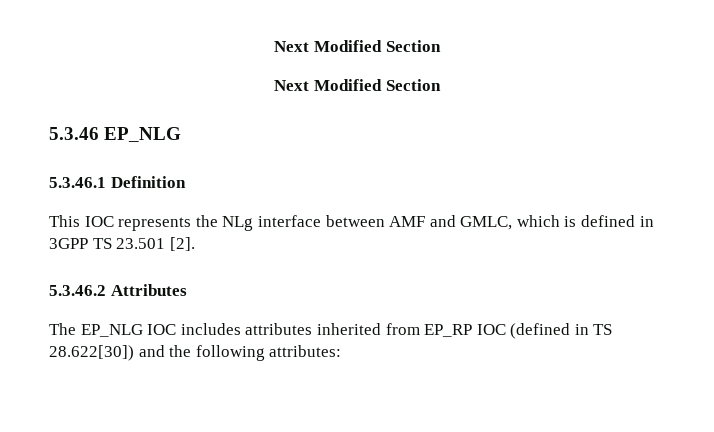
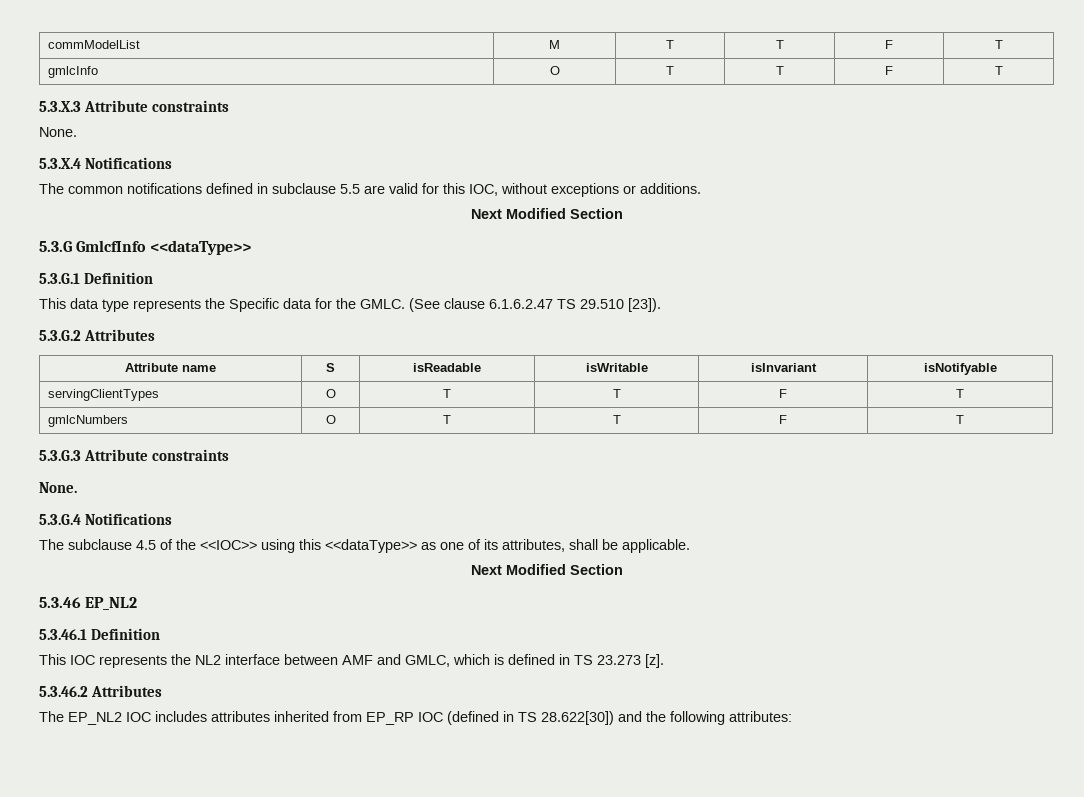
[274,40,441,52] Next Modified Section -> [47,40,140,49] [549,40,560,49] [666,40,674,49] [775,40,784,49] [885,40,893,49] [994,40,1003,49] [47,66,98,78] [549,66,560,75] [666,66,674,75] [775,66,784,75] [885,66,893,75] [994,66,1003,75] [39,100,229,112] [39,127,77,137] [39,157,172,169] [39,183,701,197] [470,208,623,219] [39,240,251,255] [39,272,153,284] [39,298,661,312] [39,329,155,341] [125,363,217,372] [326,363,335,372] [413,363,481,372] [585,363,648,372] [750,363,817,372] [923,363,997,375] [47,389,159,401] [325,389,336,398] [443,389,451,398] [612,389,621,398] [779,389,787,398] [956,389,964,398] [47,415,128,427] [325,415,336,424] [443,415,451,424] [612,415,621,424] [779,415,787,424] [956,415,964,424] [39,449,229,461] [39,482,77,493] [39,513,172,525] [39,539,690,553] commModelList | M | T | T | F | T // gmlcInfo | O | T | T | F | T // 5.3.X.3 Attribute constraints // None. // 5.3.X.4 Notifications // The common notifications defined in subclause 5.5 are valid for this IOC, without exceptions or additions. // Next Modified Section // 5.3.G GmlcfInfo <<dataType>> // 5.3.G.1 Definition // This data type represents the Specific data for the GMLC. (See clause 6.1.6.2.47 TS 29.510 [23]). // 5.3.G.2 Attributes // Attribute name | S | isReadable | isWritable | isInvariant | isNotifyable // servingClientTypes | O | T | T | F | T // gmlcNumbers | O | T | T | F | T // 5.3.G.3 Attribute constraints // None. // 5.3.G.4 Notifications // The subclause 4.5 of the <<IOC>> using this <<dataType>> as one of its attributes, shall be applicable.
[104,127,182,142] EP_NLG -> [85,597,138,610] EP_NL2
[222,216,254,231] NLg -> [195,655,221,665] NL2
[49,237,195,251] 3GPP TS 23.501 [2]. -> [574,654,664,668] TS 23.273 [z].
[80,324,143,337] EP_NLG -> [68,712,122,725] EP_NL2

